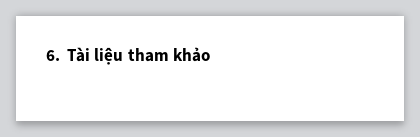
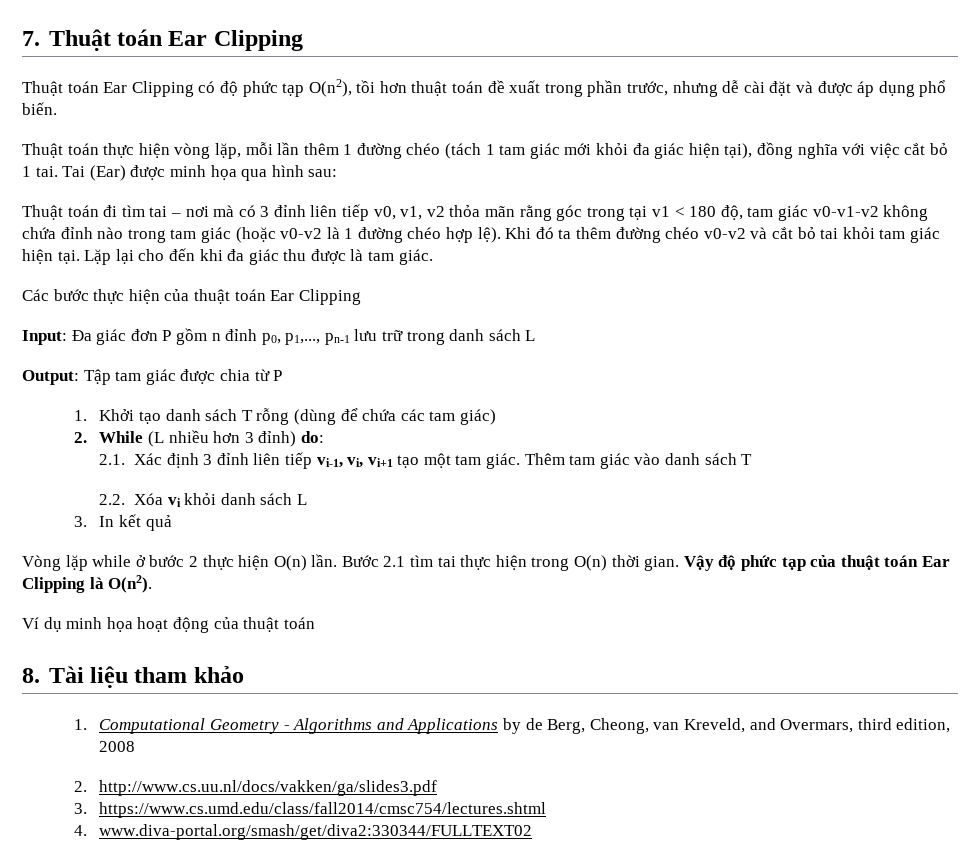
[46,47,211,65] 6. Tài liệu tham khảo -> [22,29,303,51] [22,79,947,97] [22,102,57,115] [22,142,948,159] [22,165,338,181] [22,204,929,221] [22,227,940,243] [22,248,433,265] [22,289,361,305] [22,328,536,345] [22,369,283,385] [73,408,496,425] [73,430,325,447] [99,452,753,469] [99,493,307,507] [73,514,172,531] [22,554,950,571] [22,575,153,593] [22,617,315,633] [22,666,244,688] [73,718,951,734] [99,741,136,752] [73,780,438,796] [73,802,547,818] [73,824,533,840] 7. Thuật toán Ear Clipping // Thuật toán Ear Clipping có độ phức tạp O(n2), tồi hơn thuật toán đề xuất trong phần trước, nhưng dễ cài đặt và được áp dụng phổ biến. // Thuật toán thực hiện vòng lặp, mỗi lần thêm 1 đường chéo (tách 1 tam giác mới khỏi đa giác hiện tại), đồng nghĩa với việc cắt bỏ 1 tai. Tai (Ear) được minh họa qua hình sau: // Thuật toán đi tìm tai – nơi mà có 3 đỉnh liên tiếp v0, v1, v2 thỏa mãn rằng góc trong tại v1 < 180 độ, tam giác v0-v1-v2 không chứa đỉnh nào trong tam giác (hoặc v0-v2 là 1 đường chéo hợp lệ). Khi đó ta thêm đường chéo v0-v2 và cắt bỏ tai khỏi tam giác hiện tại. Lặp lại cho đến khi đa giác thu được là tam giác. // Các bước thực hiện của thuật toán Ear Clipping // Input: Đa giác đơn P gồm n đỉnh p0, p1,..., pn-1 lưu trữ trong danh sách L // Output: Tập tam giác được chia từ P // 1. Khởi tạo danh sách T rỗng (dùng để chứa các tam giác) // 2. While (L nhiều hơn 3 đỉnh) do: // 2.1. Xác định 3 đỉnh liên tiếp vi-1, vi, vi+1 tạo một tam giác. Thêm tam giác vào danh sách T // 2.2. Xóa vi khỏi danh sách L // 3. In kết quả // Vòng lặp while ở bước 2 thực hiện O(n) lần. Bước 2.1 tìm tai thực hiện trong O(n) thời gian. Vậy độ phức tạp của thuật toán Ear Clipping là O(n2). // Ví dụ minh họa hoạt động của thuật toán // 8. Tài liệu tham khảo // 1. Computational Geometry - Algorithms and Applications by de Berg, Cheong, van Kreveld, and Overmars, third edition, 2008 // 2. http://www.cs.uu.nl/docs/vakken/ga/slides3.pdf // 3. https://www.cs.umd.edu/class/fall2014/cmsc754/lectures.shtml // 4. www.diva-portal.org/smash/get/diva2:330344/FULLTEXT02

